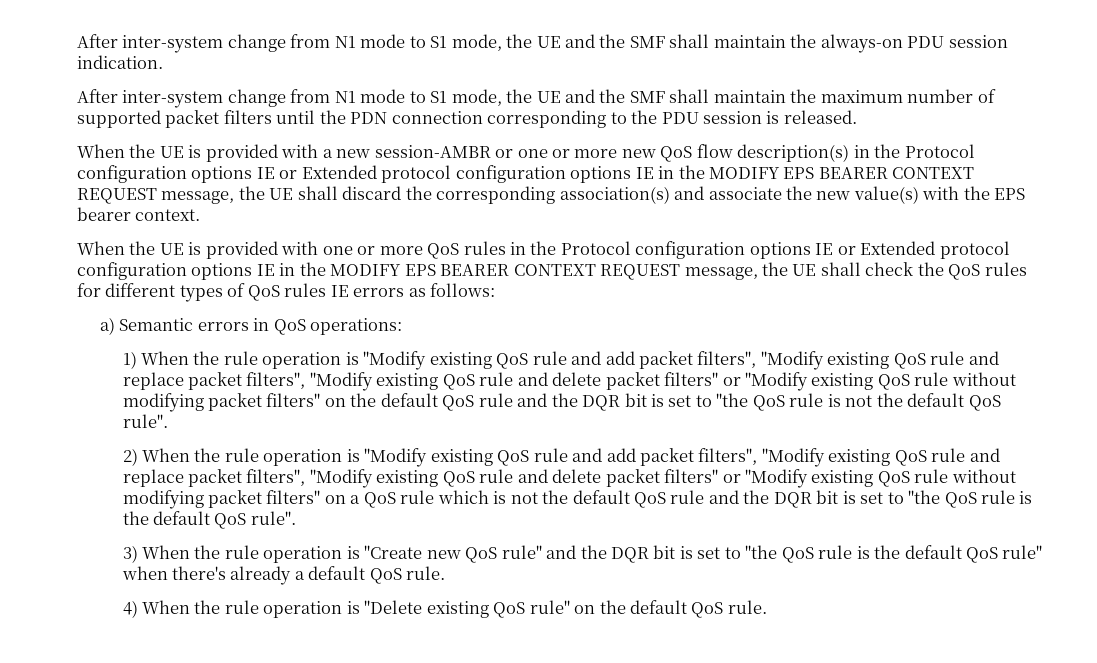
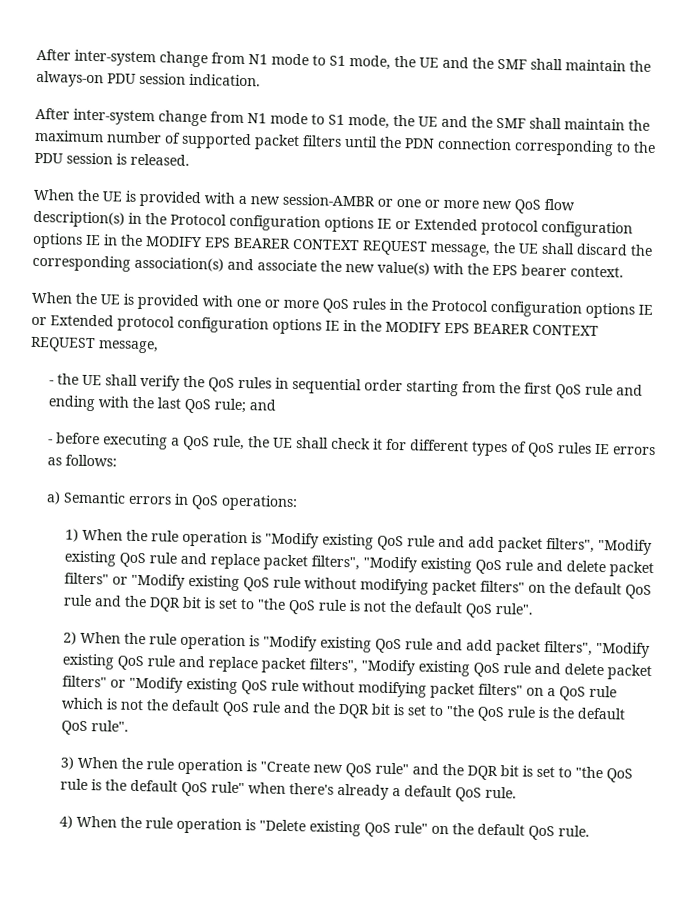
(758, 273) none -> [49,373,644,399] [48,395,277,414] [48,432,246,451] // - the UE shall verify the QoS rules in sequential order starting from the first QoS rule and ending with the last QoS rule; and // - before executing a QoS rule,
[917,262,1027,280] the QoS rules -> [373,438,384,450] it

